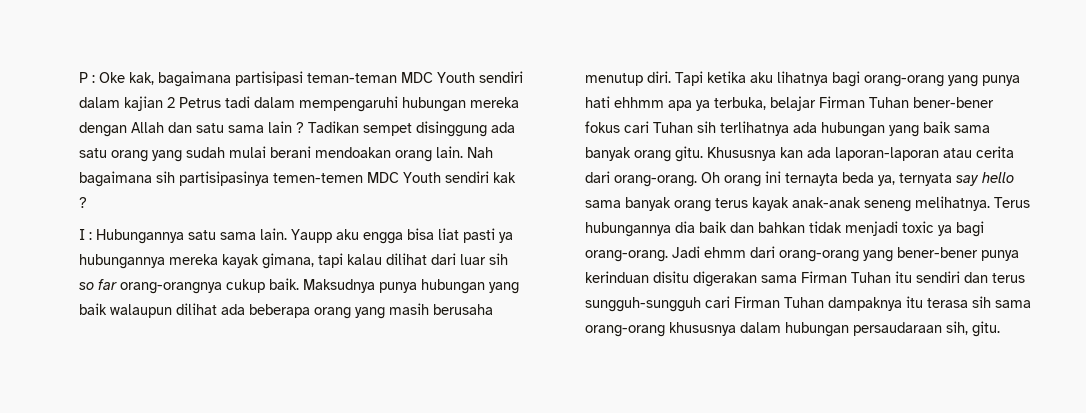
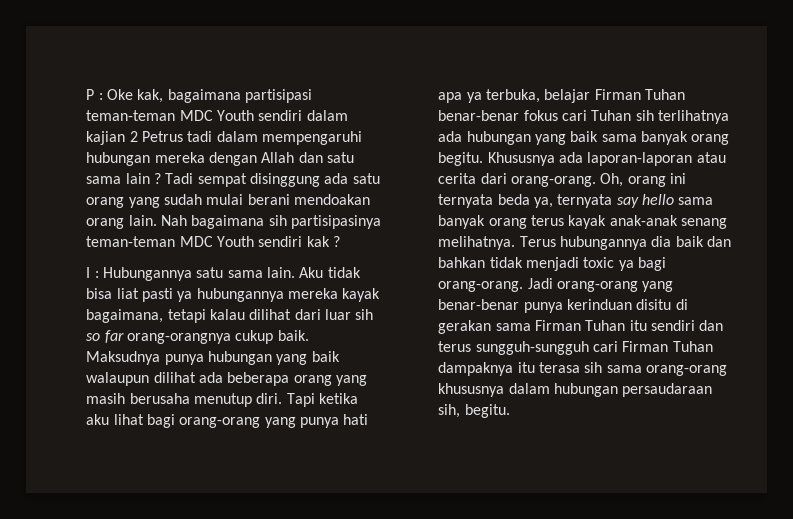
[308,121,413,136] Tadikan sempet -> [165,173,247,187] Tadi sempat
[273,173,364,183] temen-temen -> [86,236,176,247] teman-teman
[291,229,404,244] Yaupp aku engga -> [299,267,361,278] Aku tidak
[262,253,344,269] gimana, tapi -> [86,309,206,323] bagaimana, tetapi
[777,71,829,86] lihatnya -> [113,414,144,425] lihat
[614,97,665,108] ehhmm -> (369, 419) none
[913,97,995,108] bener-bener -> [438,110,520,121] benar-benar
[675,146,804,162] gitu. Khususnya kan -> [438,152,555,166] begitu. Khususnya
[701,172,721,183] Oh -> [600,173,624,187] Oh,
[785,173,839,186] ternayta -> [438,194,494,208] ternyata
[864,200,912,212] seneng -> [681,218,728,229] senang
[704,246,979,262] ehmm dari orang-orang yang bener-bener -> [557,281,674,292] [438,299,520,310] orang-orang yang benar-benar
[693,271,758,287] digerakan -> [675,299,688,310] [438,320,492,334] di gerakan
[972,321,1001,337] gitu. -> [464,404,510,418] begitu.

